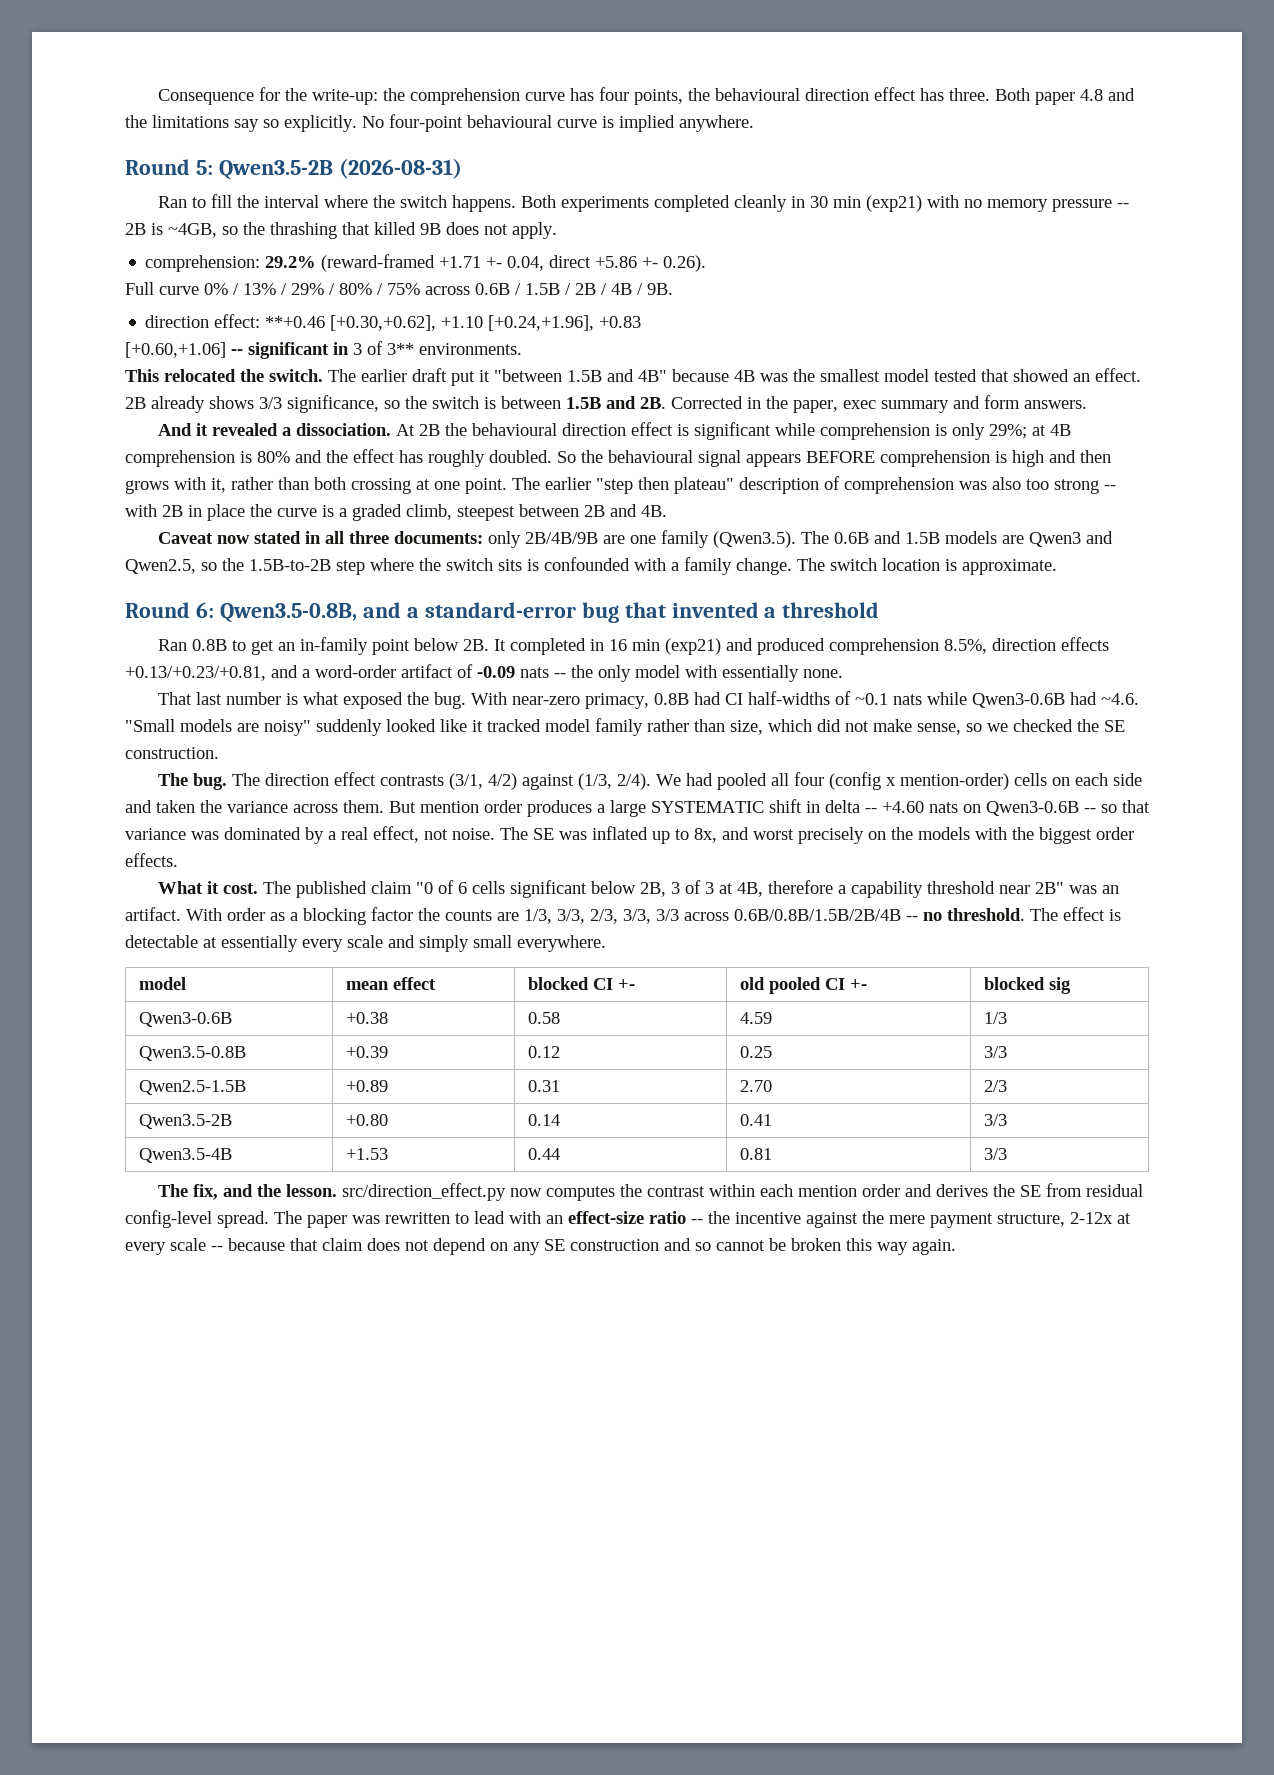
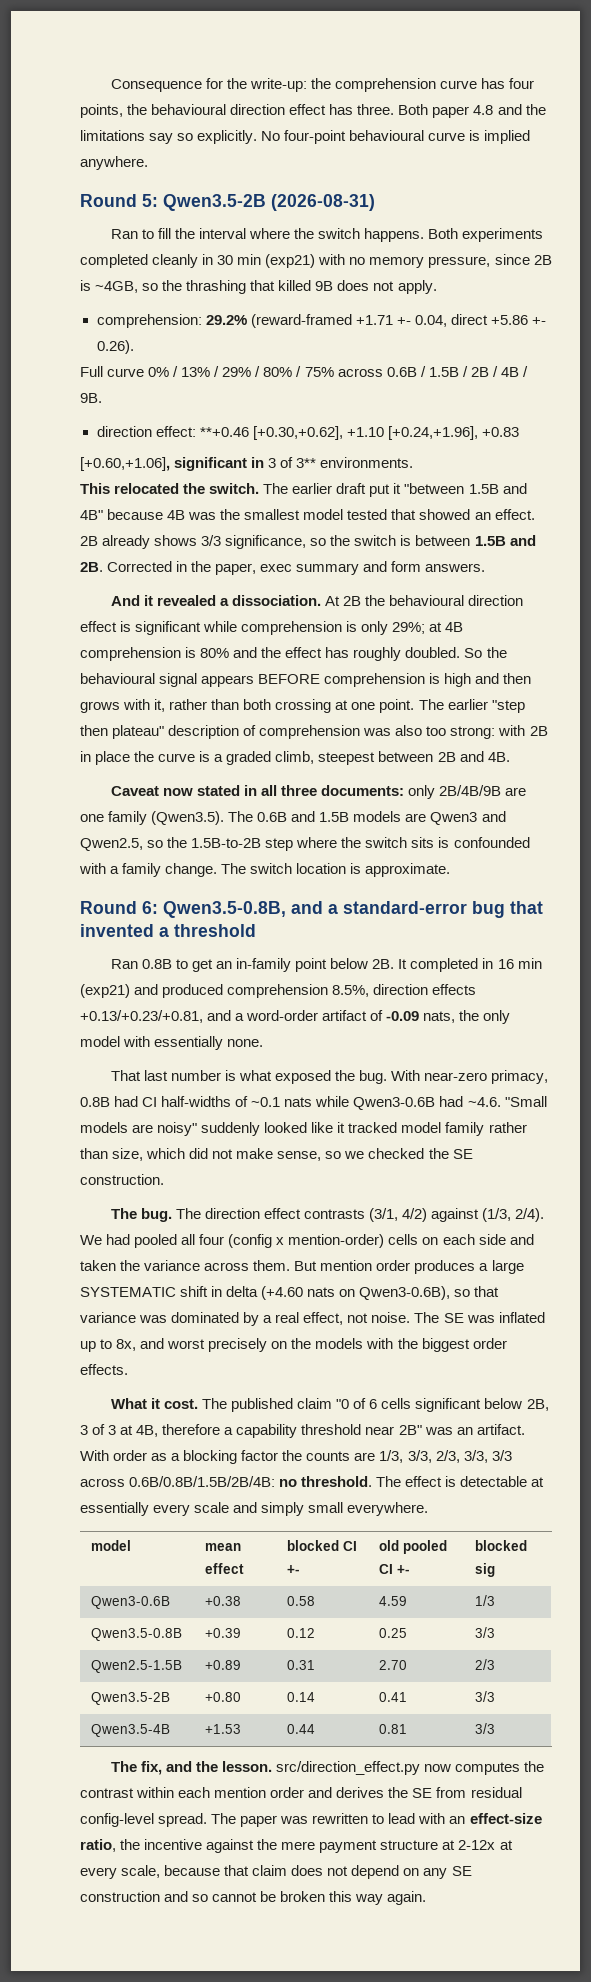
[1052,199,1130,212] pressure -- -> [428,254,530,268] pressure, since
[125,342,243,358] [+0.60,+1.06] -- -> [80,457,170,471] [+0.60,+1.06],
[1054,479,1116,494] strong -- -> [450,726,496,739] strong:
[520,667,566,678] nats -- -> [423,1011,456,1023] nats,
[865,801,1096,816] -- +4.60 nats on Qwen3-0.6B -- -> [261,1286,451,1300] (+4.60 nats on Qwen3-0.6B),
[734,909,918,921] 0.6B/0.8B/1.5B/2B/4B -- -> [129,1476,276,1487] 0.6B/0.8B/1.5B/2B/4B:
[649,1211,703,1224] ratio -- -> [80,1839,116,1852] ratio,
[997,1213,1065,1227] structure, -> [380,1840,456,1850] structure at
[170,1238,223,1251] scale -- -> [121,1865,161,1878] scale,

